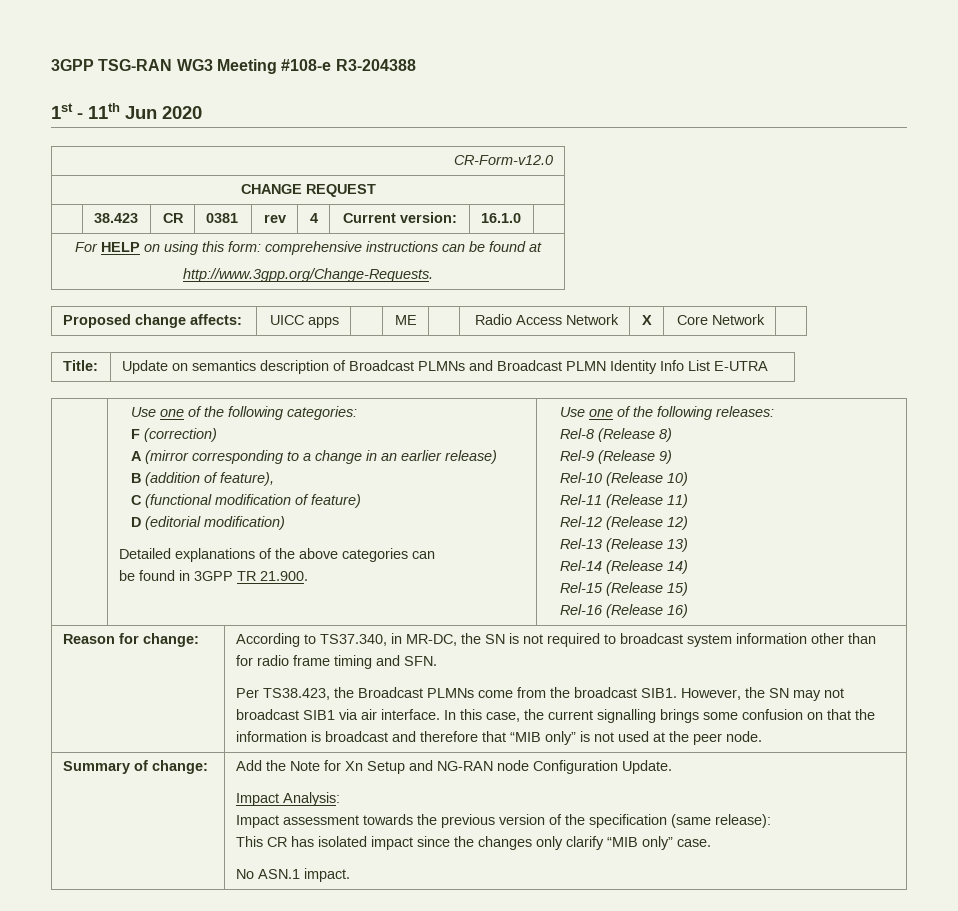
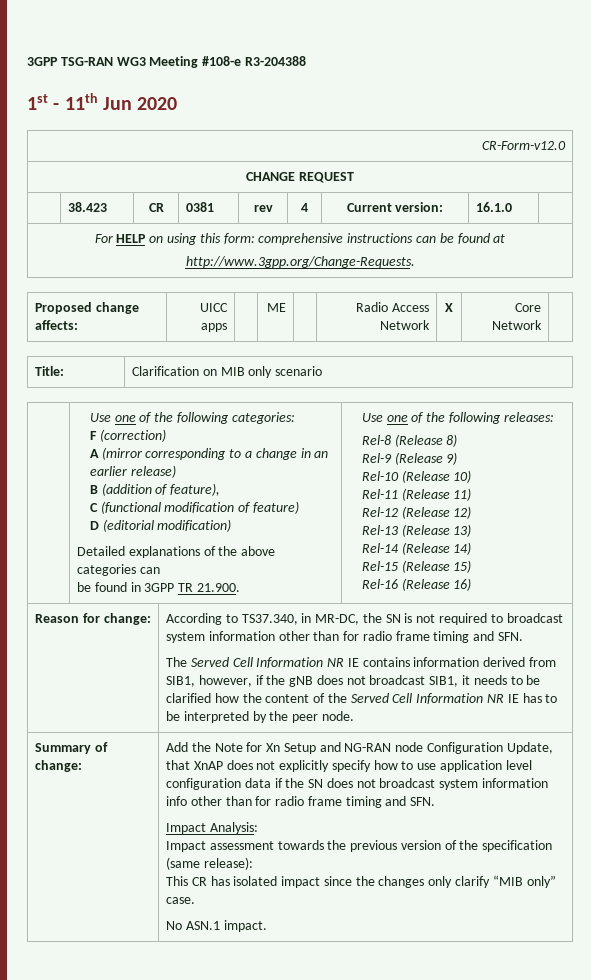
[121,360,768,374] Update on semantics description of Broadcast PLMNs and Broadcast PLMN Identity Info List E-UTRA -> [132,366,323,378] Clarification on MIB only scenario
[235,687,844,701] [235,709,875,723] [235,731,665,745] Per TS38.423, the Broadcast PLMNs come from the broadcast SIB1. However, the SN may not broadcast SIB1 via air interface. In this case, the current signalling brings some confusion on that the information is broadcast and therefore that “MIB only” is not used at -> [166,657,557,668] [166,675,541,687] [166,693,558,704] [166,711,267,723] The Served Cell Information NR IE contains information derived from SIB1, however, if the gNB does not broadcast SIB1, it needs to be clarified how the content of the Served Cell Information NR IE has to be interpreted by
[621,760,672,774] Update. -> [506,742,553,754] [166,760,532,772] [166,778,549,790] [166,796,436,808] Update, that XnAP does not explicitly specify how to use application level configuration data if the SN does not broadcast system information info other than for radio frame timing and SFN.

